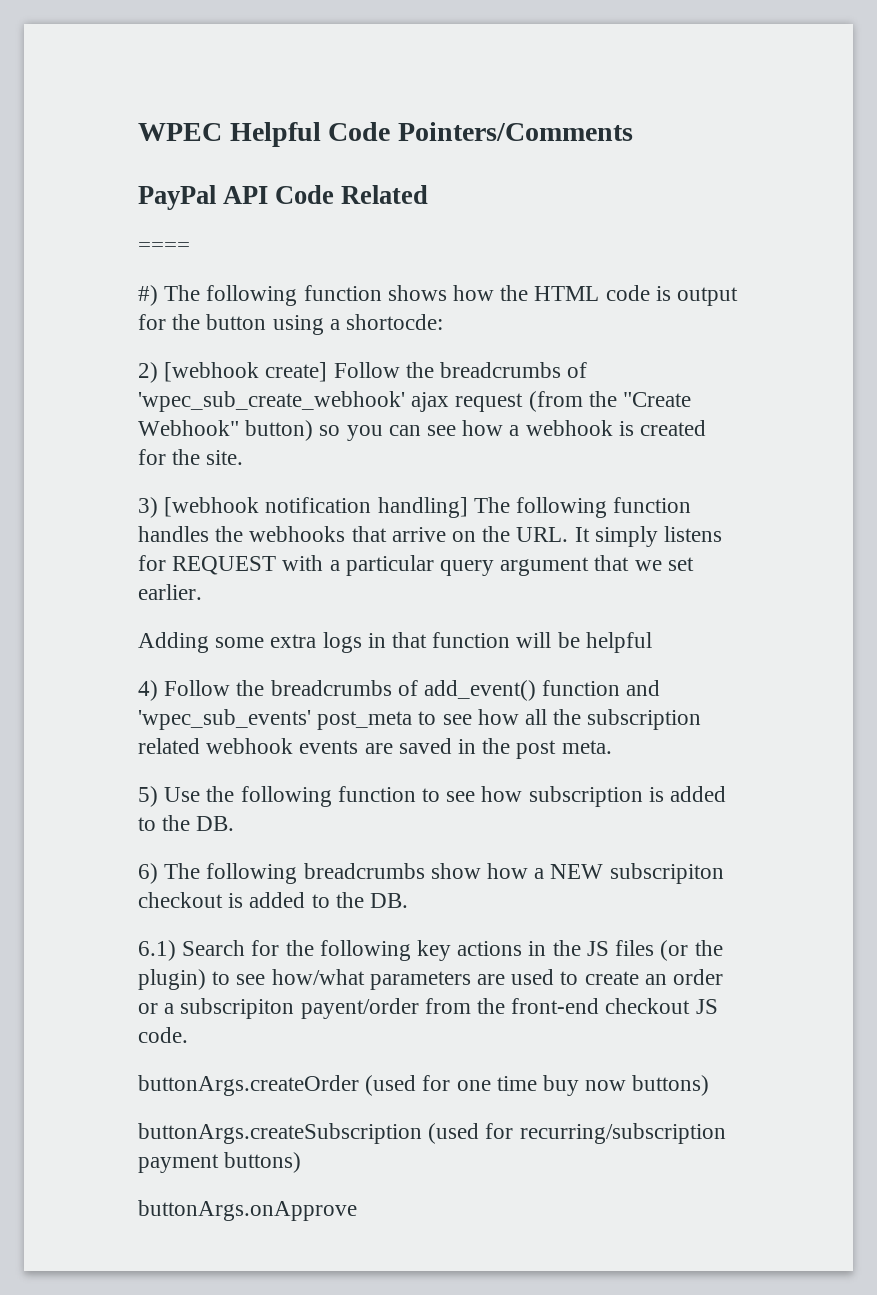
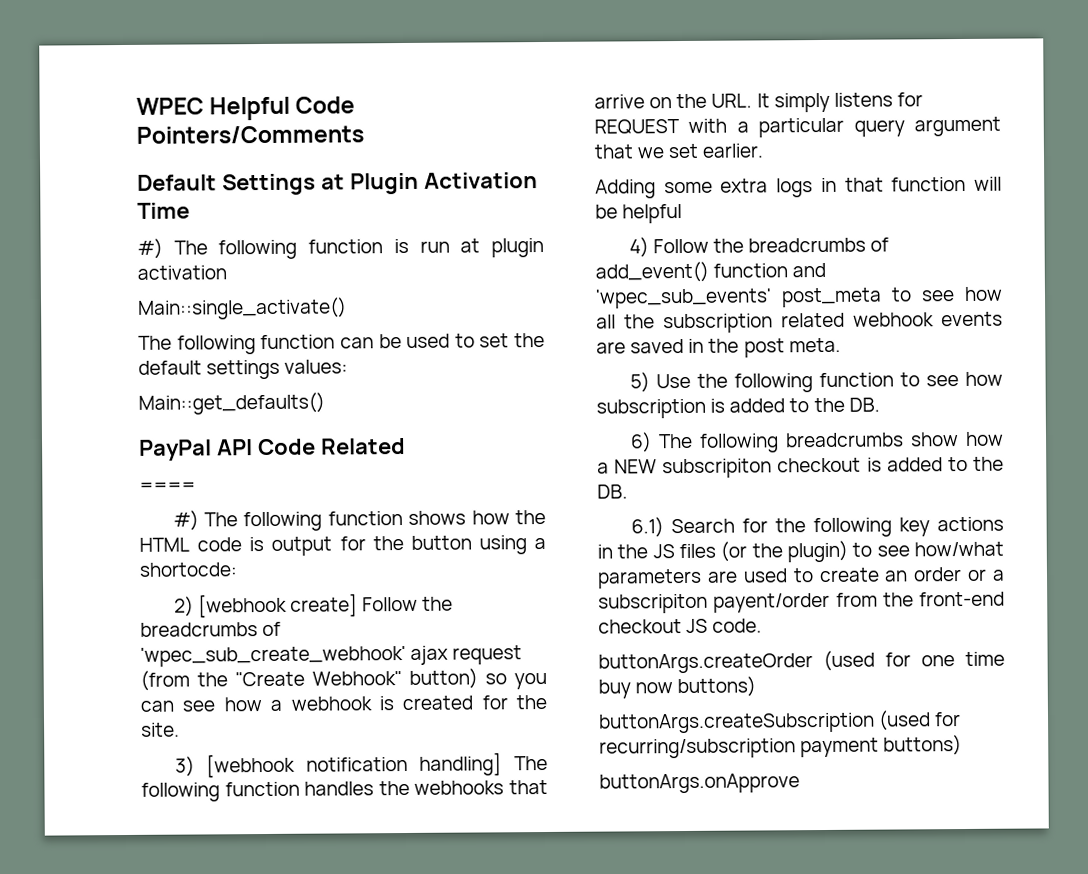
(633, 131) none -> [137,172,538,196] [137,202,190,219] [137,237,544,260] [137,265,227,280] [138,297,347,320] [138,332,545,355] [138,359,349,380] [138,392,325,415] // Default Settings at Plugin Activation Time // #) The following function is run at plugin activation // Main::single_activate() // The following function can be used to set the default settings values: // Main::get_defaults()

